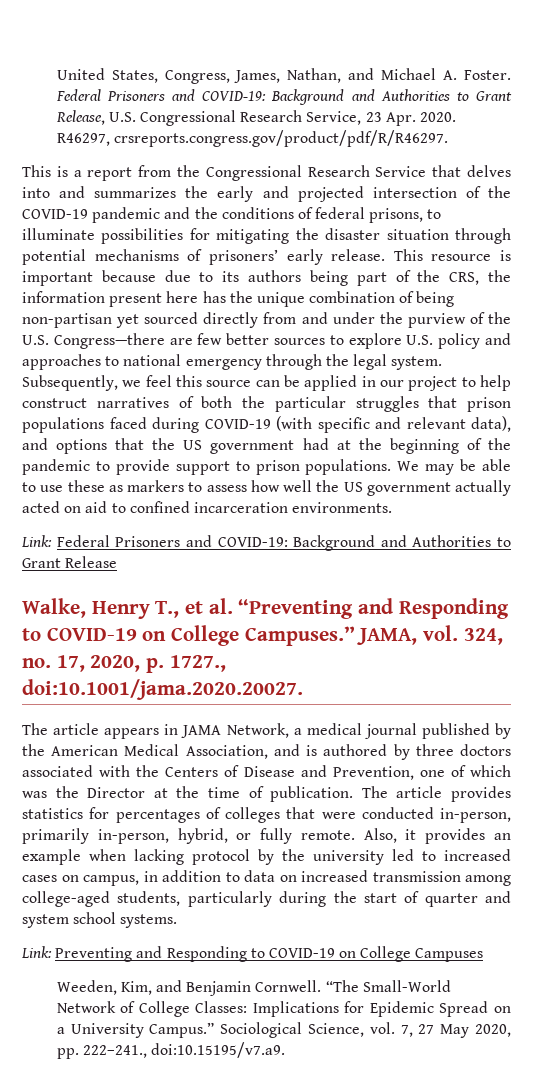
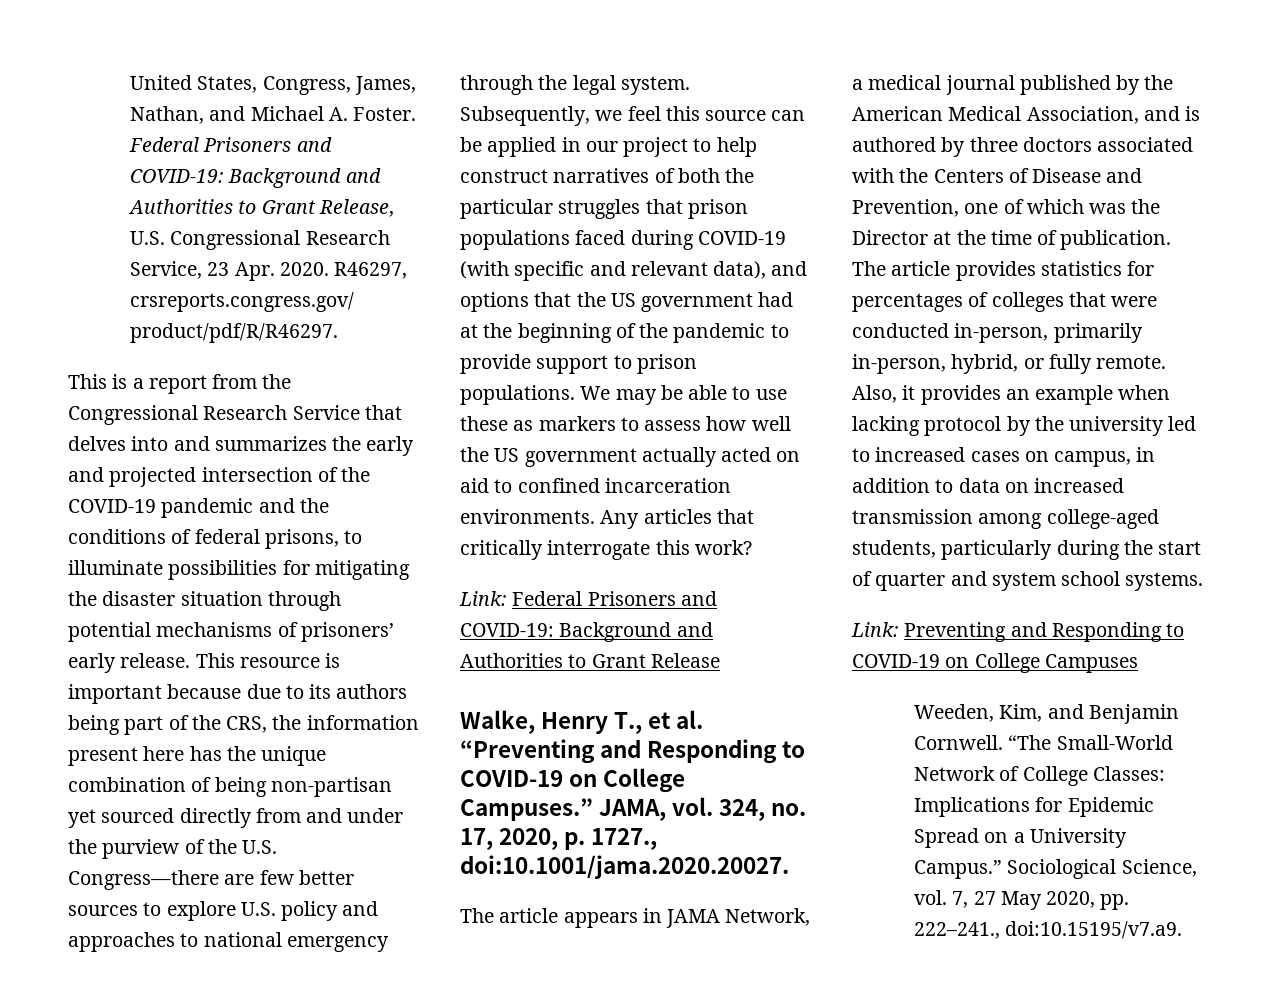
(393, 507) none -> [600,509,754,529] [460,540,752,560] Any articles that critically interrogate this work?

